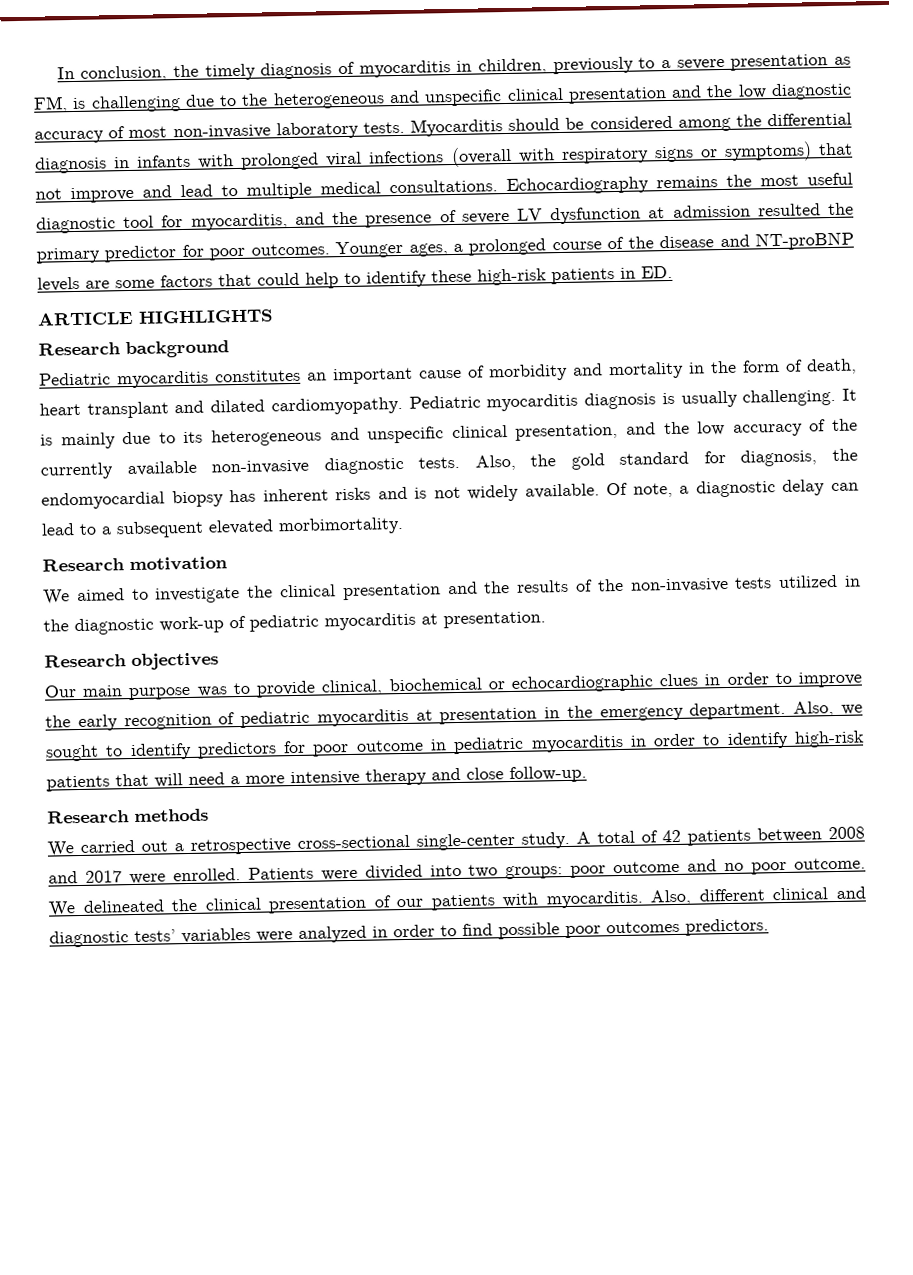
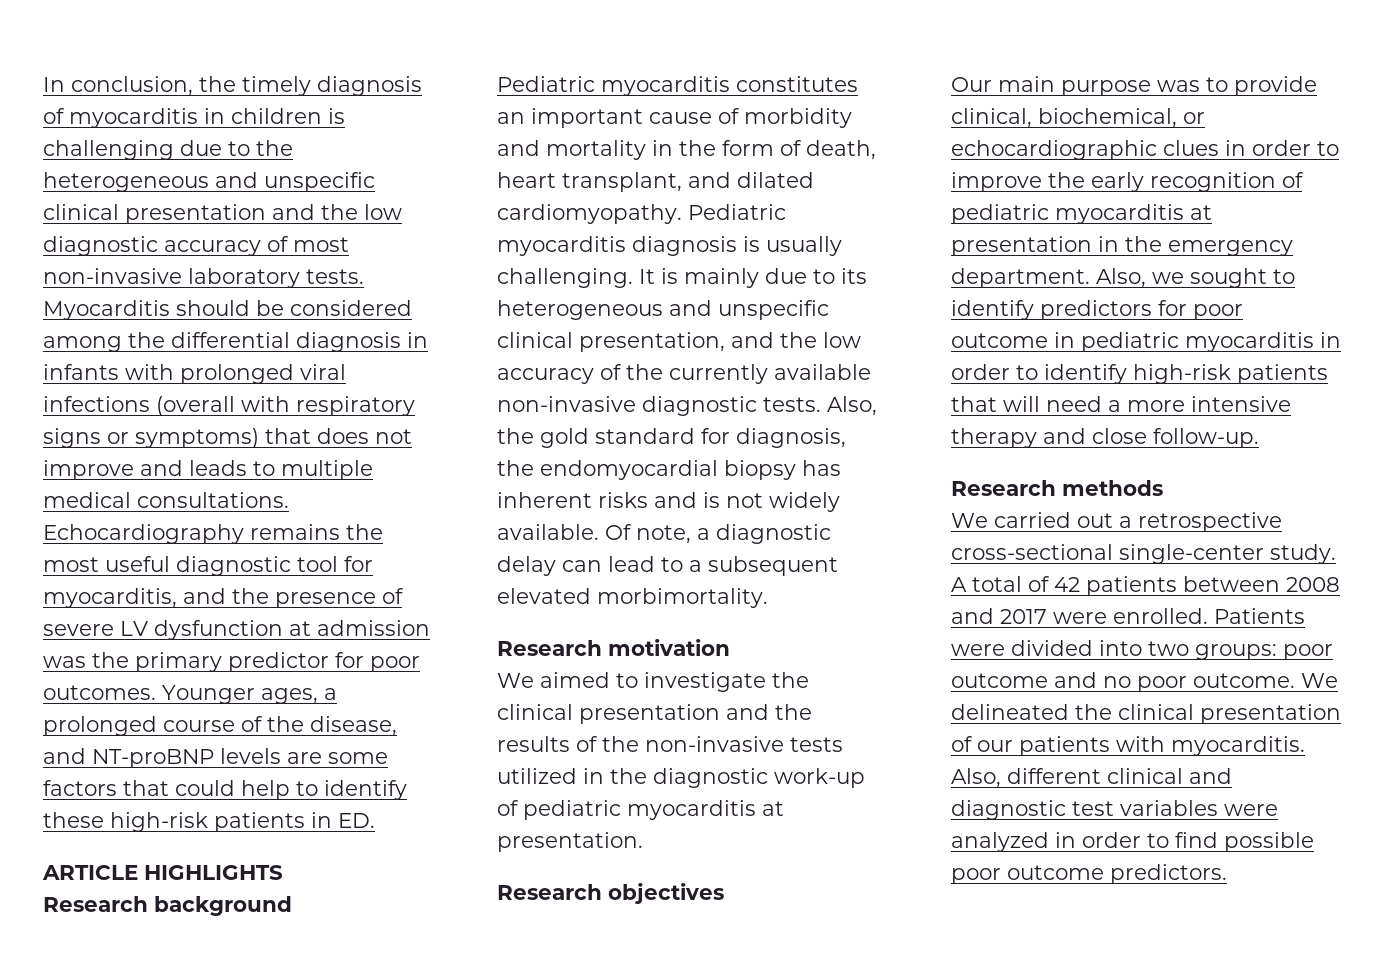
[478,54,852,75] [33,96,68,113] children, previously to a severe presentation as FM, -> [231,108,322,124] children
(854, 149) none -> [317,428,369,444] does
[180,184,213,198] lead -> [189,460,247,476] leads
[757,203,821,217] resulted -> [43,656,86,668] was
[659,235,715,249] disease -> [310,716,397,736] disease,
[86,401,169,419] transplant -> [562,172,682,192] transplant,
[388,677,482,692] biochemical -> [1038,108,1177,128] biochemical,
[134,929,176,943] tests’ -> [1072,801,1114,816] test
[606,920,680,934] outcomes -> [1007,865,1104,880] outcome

